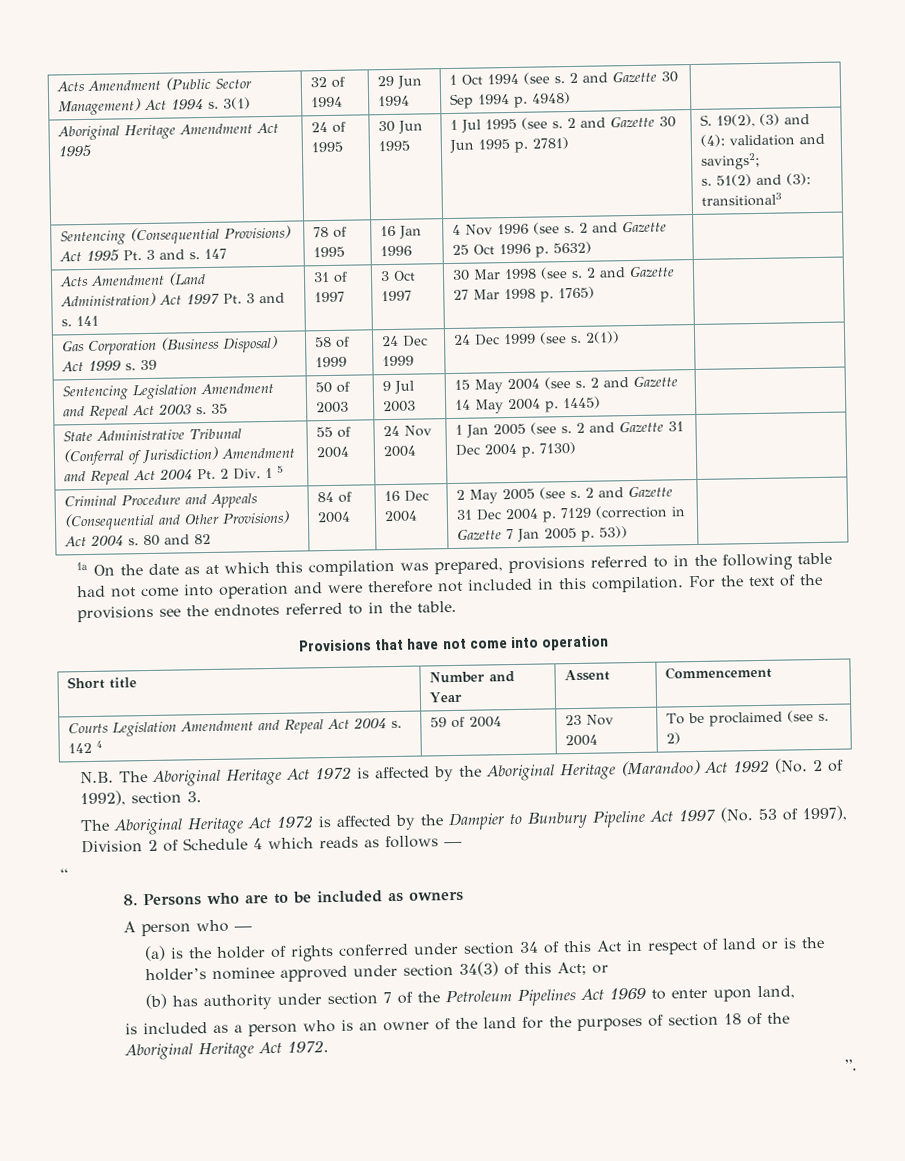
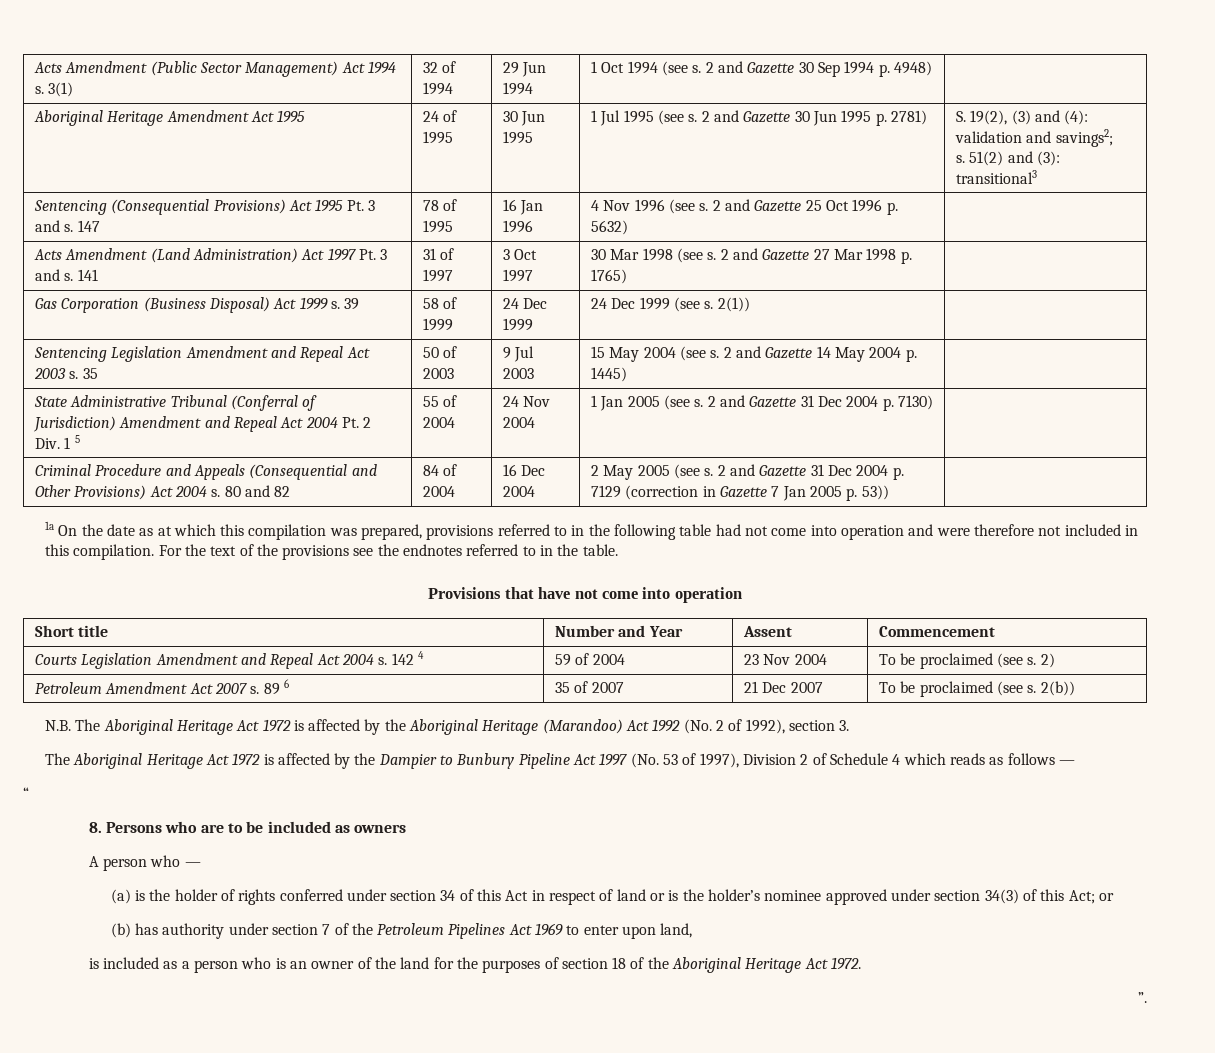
(681, 738) none -> [35,679,289,695] [555,681,624,693] [744,681,823,693] [879,681,1075,697] // Petroleum Amendment Act 2007 s. 89 6 | 35 of 2007 | 21 Dec 2007 | To be proclaimed (see s. 2(b))

